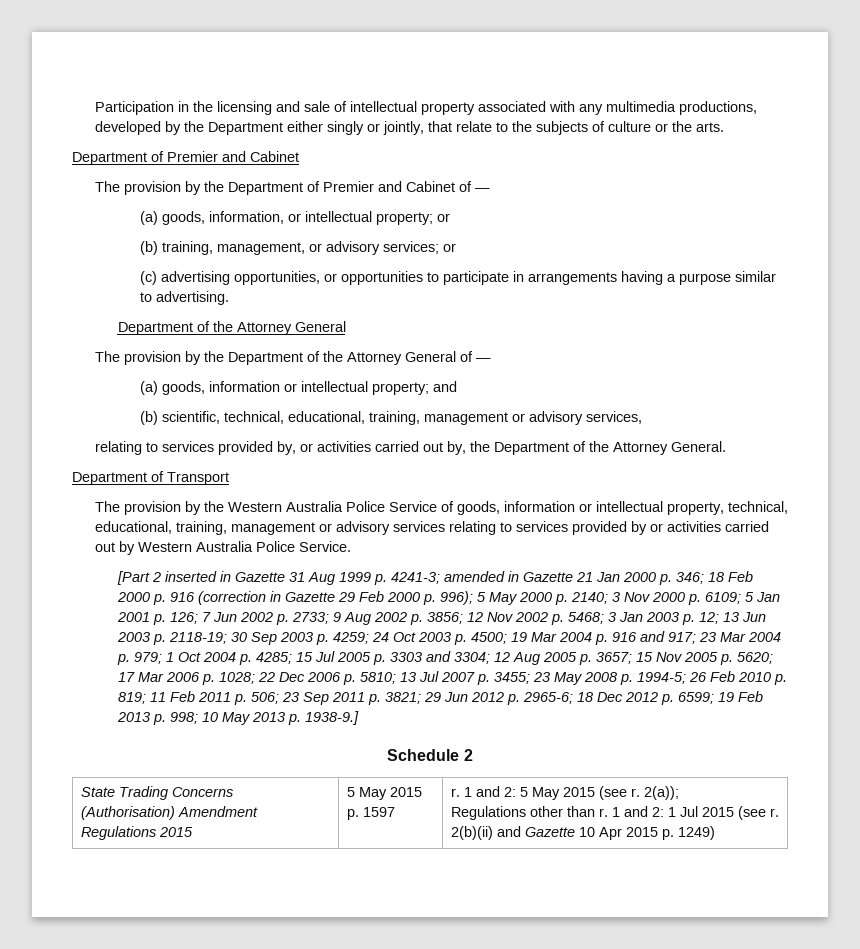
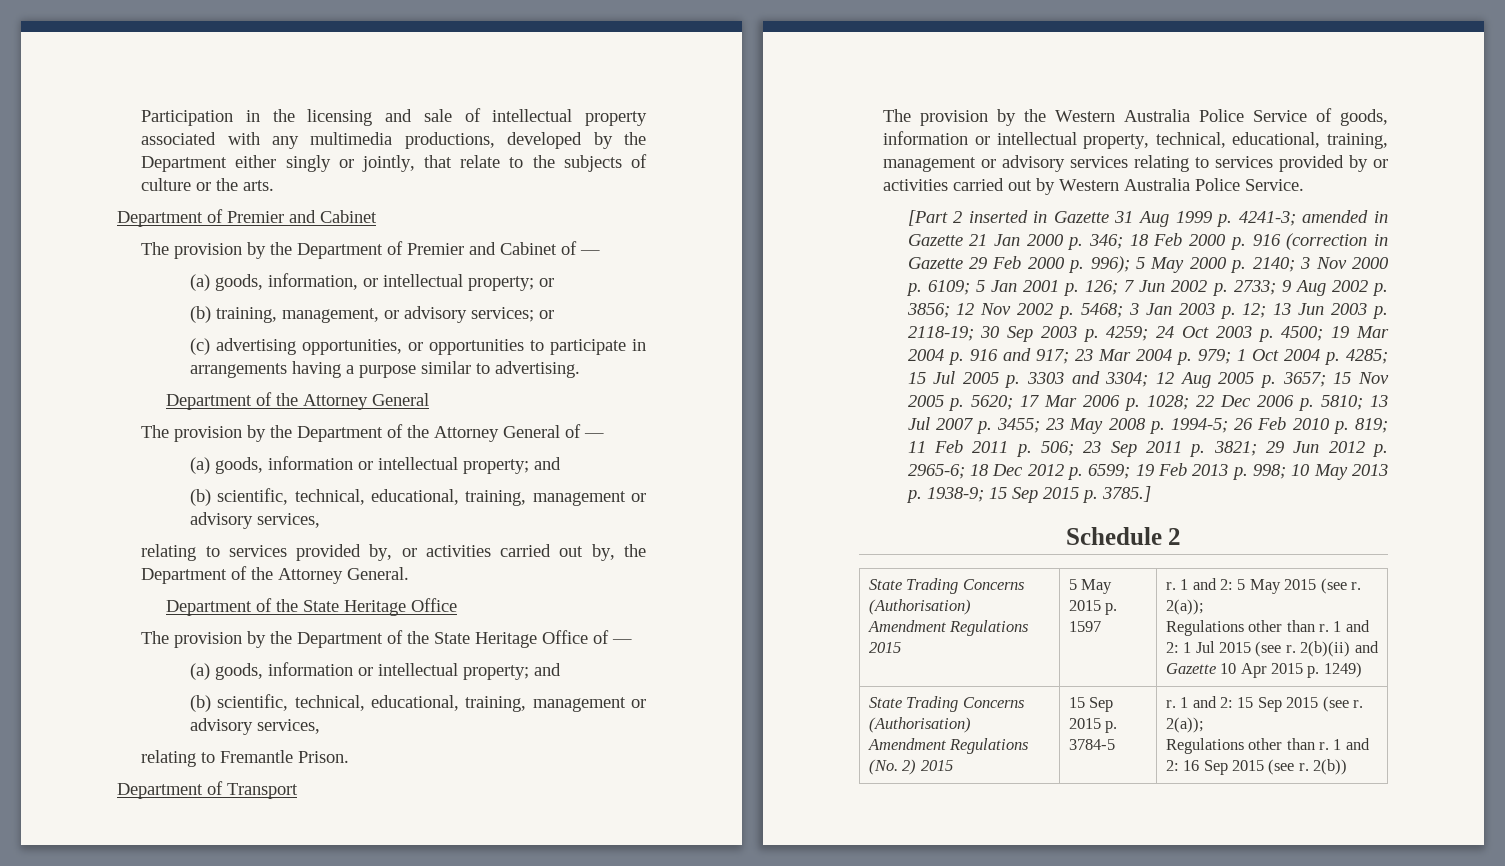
(726, 446) none -> [165,598,457,616] [141,630,633,648] [189,662,561,680] [189,694,646,712] [189,718,320,735] [141,750,350,767] // Department of the State Heritage Office // The provision by the Department of the State Heritage Office of — // (a) goods, information or intellectual property; and // (b) scientific, technical, educational, training, management or advisory services, // relating to Fremantle Prison.
[304,711,359,725] 1938-9.] -> [926,486,1151,503] 1938-9; 15 Sep 2015 p. 3785.]
(715, 833) none -> [868,696,1024,712] [868,717,971,733] [867,738,1029,754] [868,759,953,775] [1068,697,1114,712] [1068,718,1118,733] [1068,739,1115,750] [1165,696,1364,712] [1165,717,1204,733] [1165,738,1370,754] [1165,759,1348,775] // State Trading Concerns (Authorisation) Amendment Regulations (No. 2) 2015 | 15 Sep 2015 p. 3784-5 | r. 1 and 2: 15 Sep 2015 (see r. 2(a)); // Regulations other than r. 1 and 2: 16 Sep 2015 (see r. 2(b))

